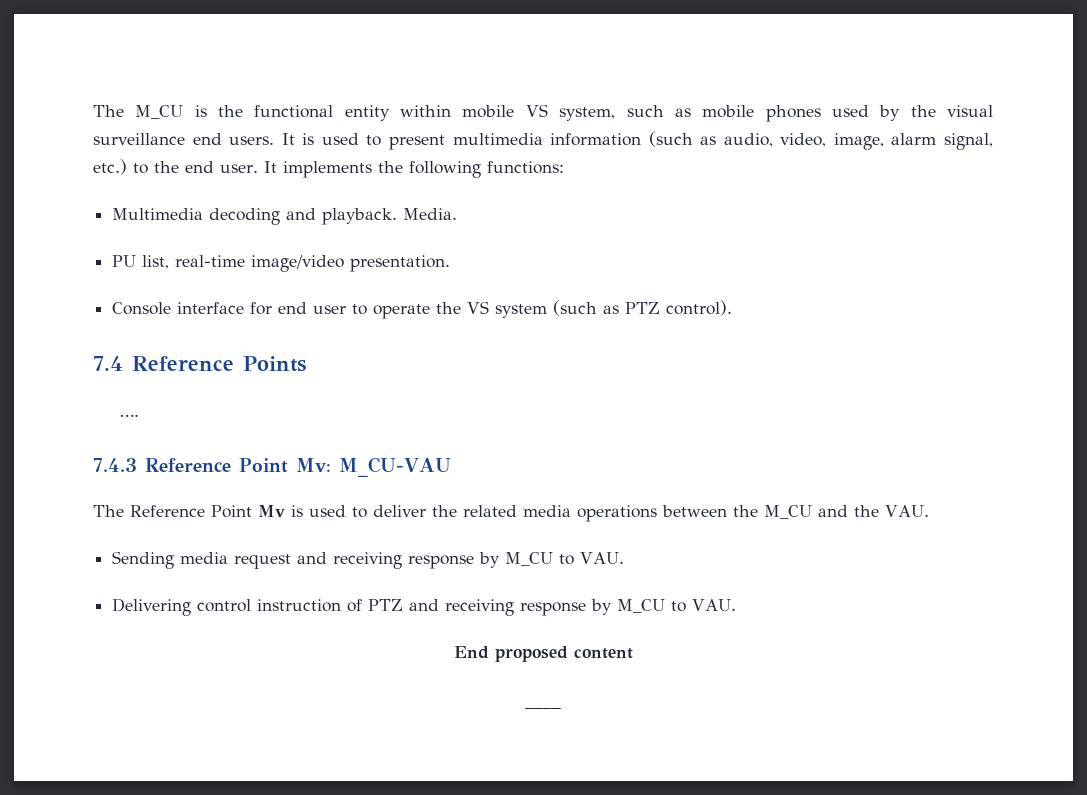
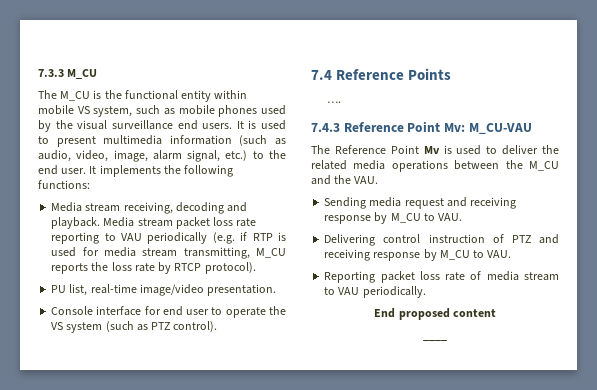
(93, 111) none -> [38,69,98,79] 7.3.3 M_CU //
[112,208,458,225] Multimedia decoding and playback. Media. -> [51,202,248,214] [51,217,257,229] [51,232,287,244] [51,247,287,259] [51,262,256,274] Media stream receiving, decoding and playback. Media stream packet loss rate reporting to VAU periodically (e.g. if RTP is used for media stream transmitting, M_CU reports the loss rate by RTCP protocol).
(737, 605) none -> [324,271,559,283] [324,286,426,298] // Reporting packet loss rate of media stream to VAU periodically.

